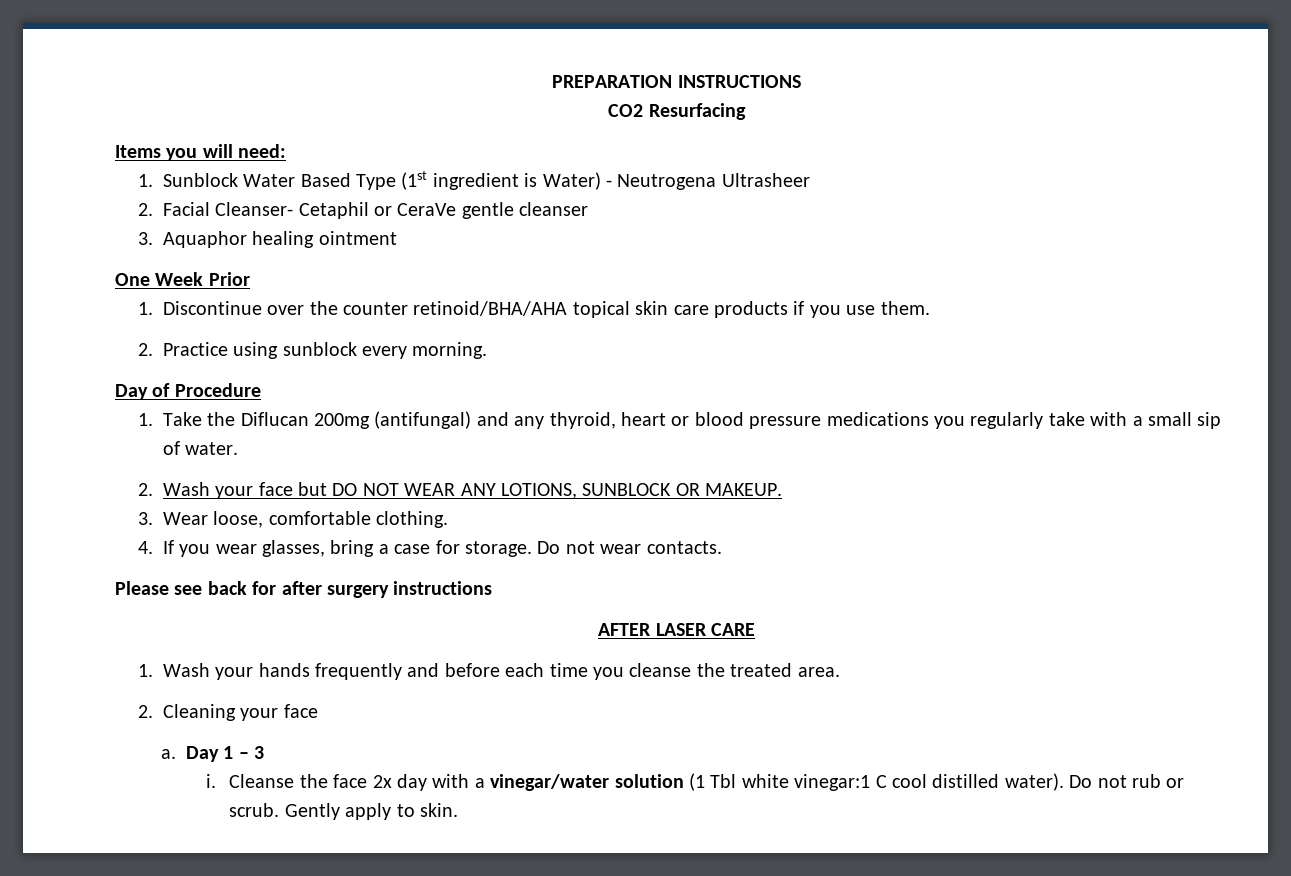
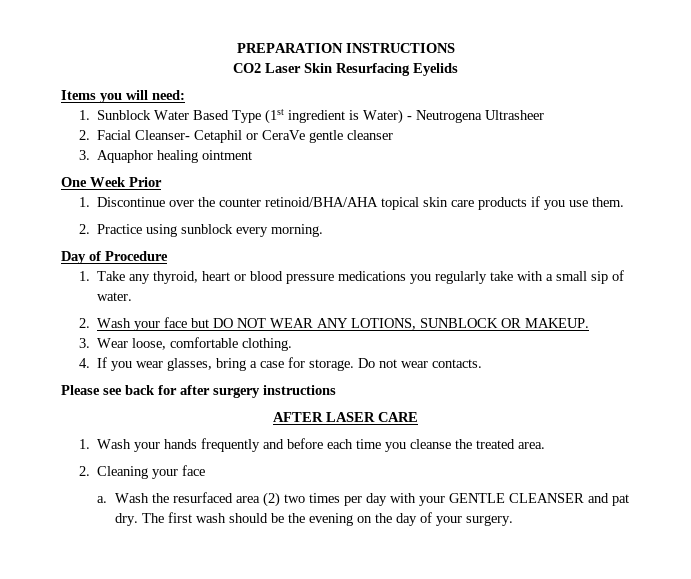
(644, 110) none -> [265,63,332,73] Laser Skin
(746, 111) none -> [413,63,458,76] Eyelids
[207,411,509,429] the Diflucan 200mg (antifungal) and -> (126, 276) none
[185,746,264,762] [206,773,1185,791] [229,803,458,820] Day 1 – 3 // i. Cleanse the face 2x day with a vinegar/water solution (1 Tbl white vinegar:1 C cool distilled water). Do not rub or scrub. Gently apply to skin. -> [115,492,630,507] [115,512,514,526] Wash the resurfaced area (2) two times per day with your GENTLE CLEANSER and pat dry. The first wash should be the evening on the day of your surgery.

